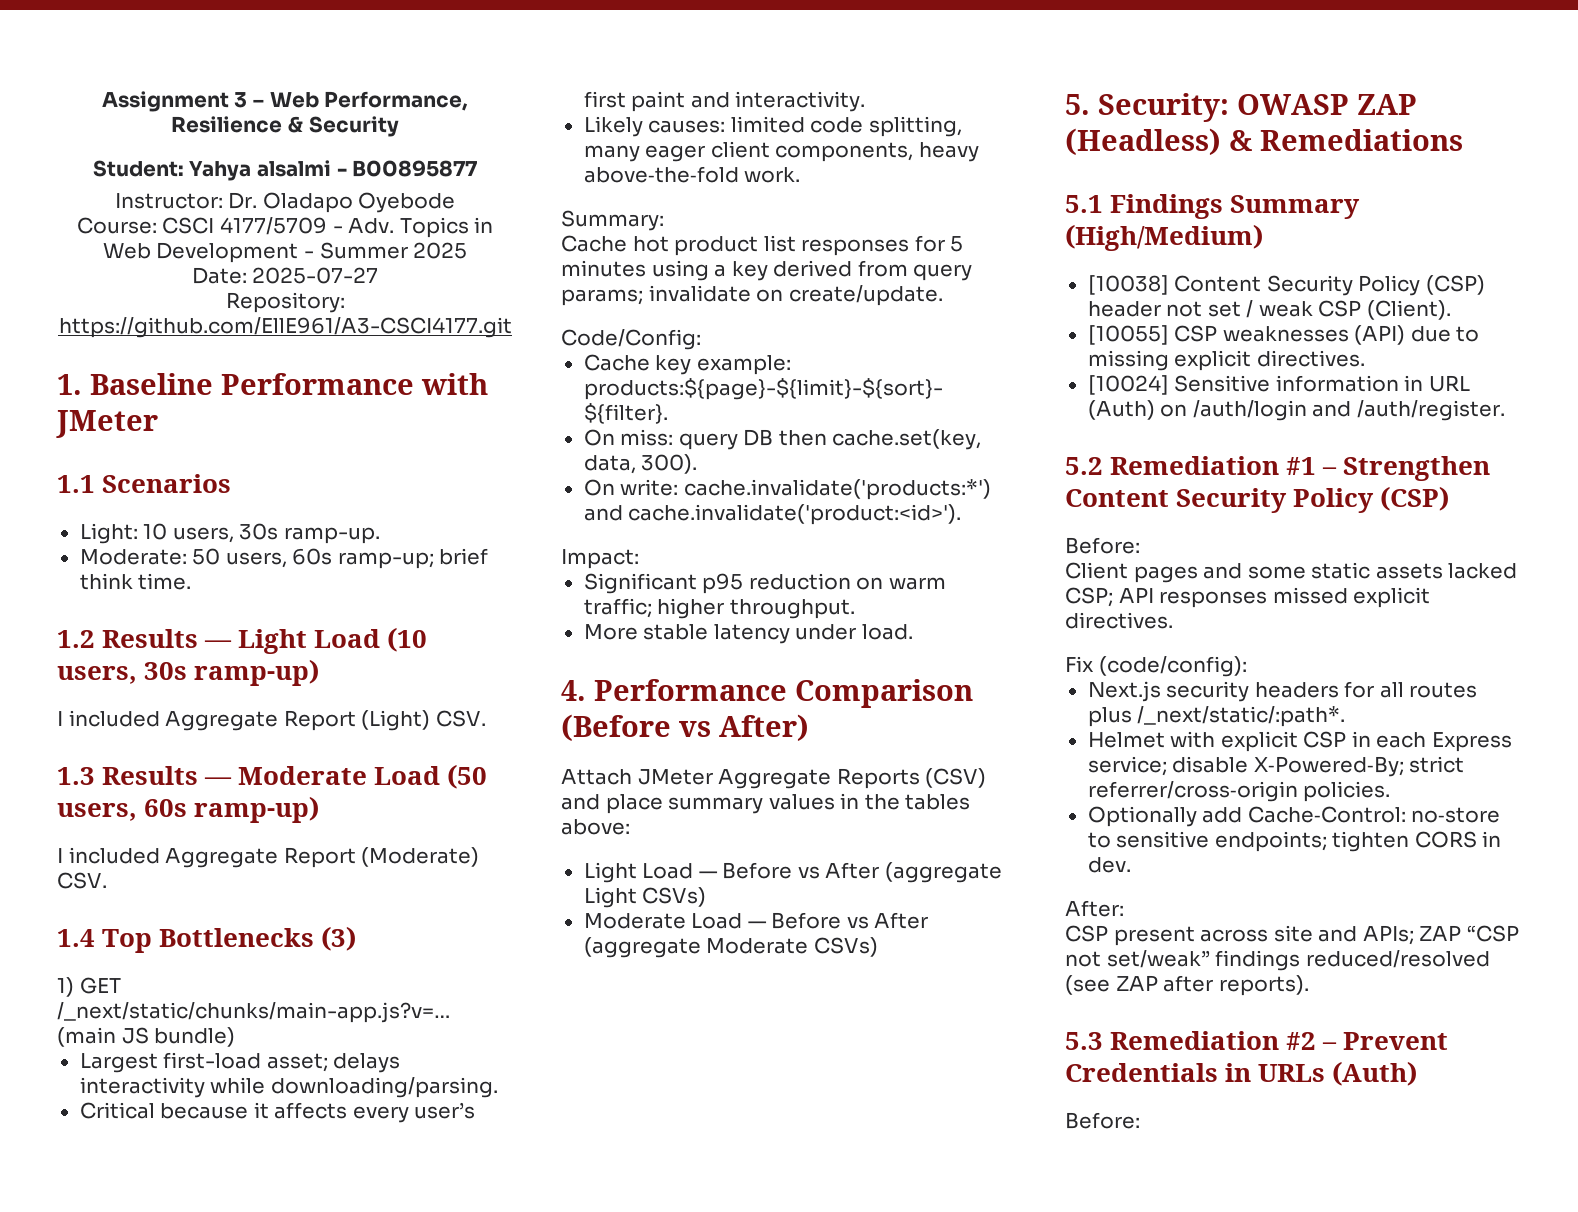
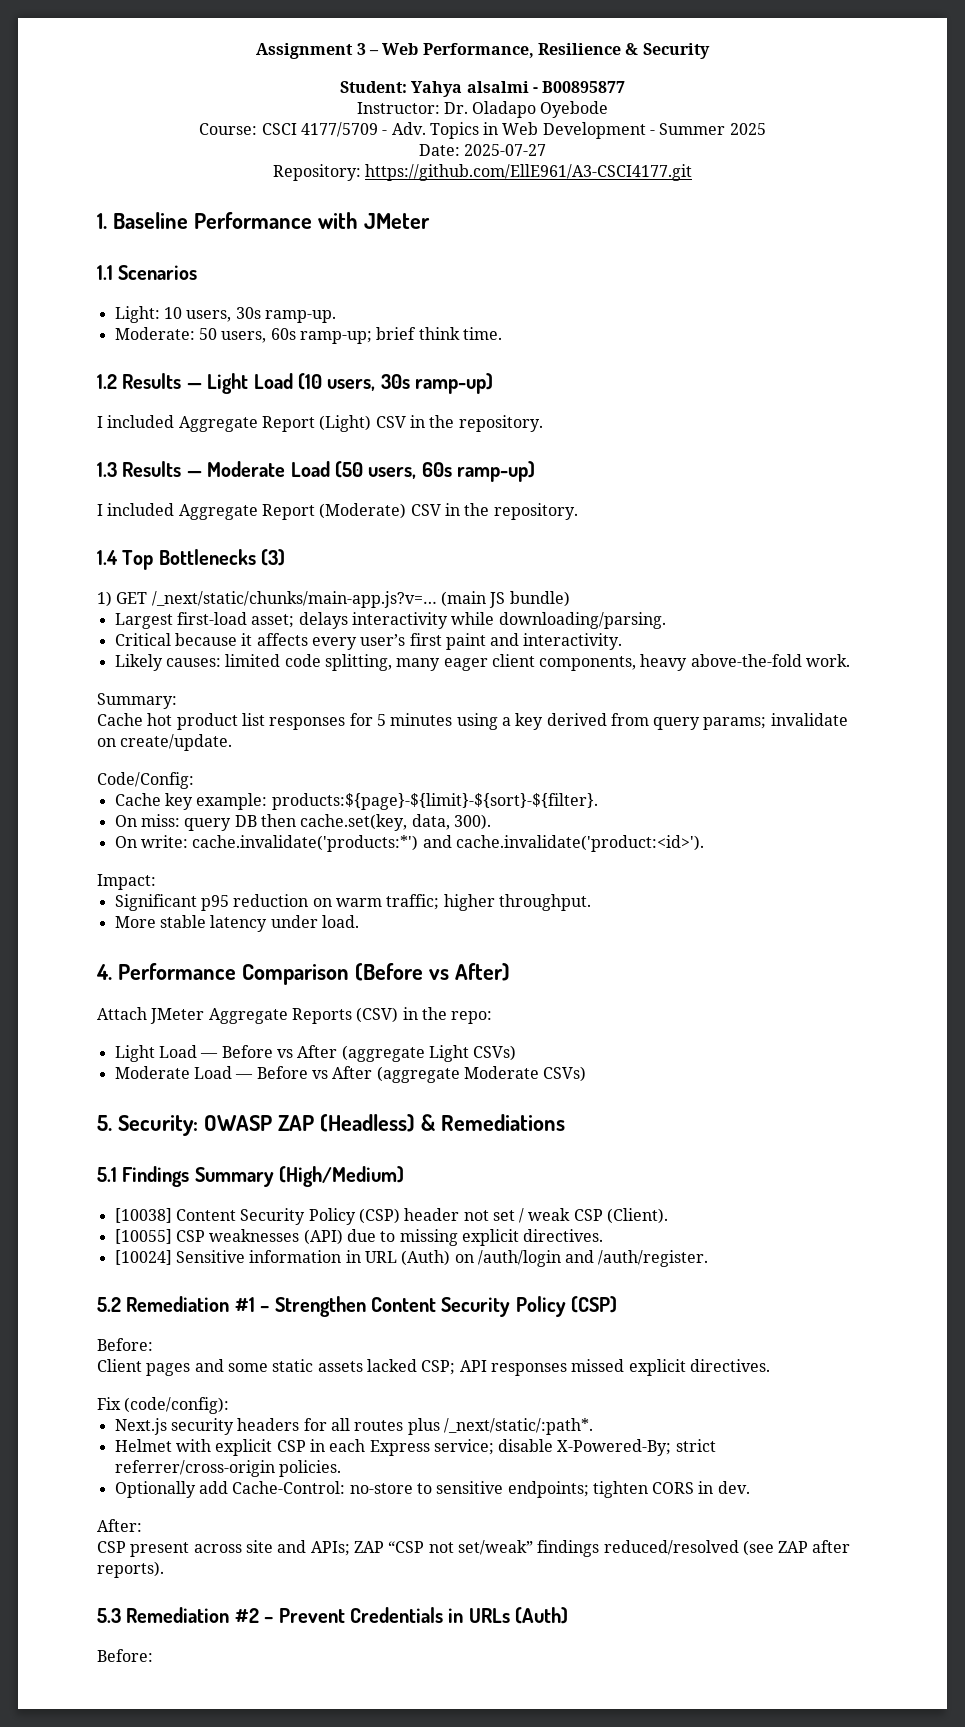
[435,710,486,727] CSV. -> [375,415,543,432] CSV in the repository.
[57,872,107,889] CSV. -> [410,503,578,520] CSV in the repository.
[561,793,971,814] [561,819,630,835] and place summary values in the tables above: -> [402,1007,493,1024] in the repo:

